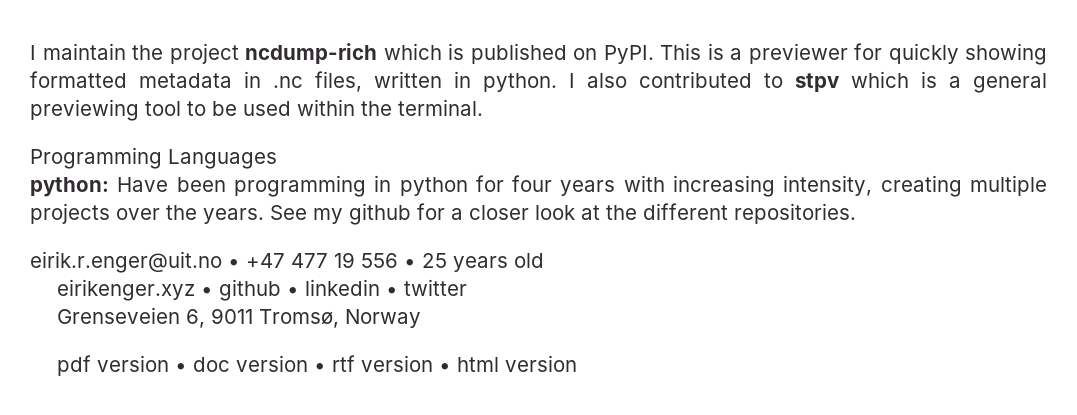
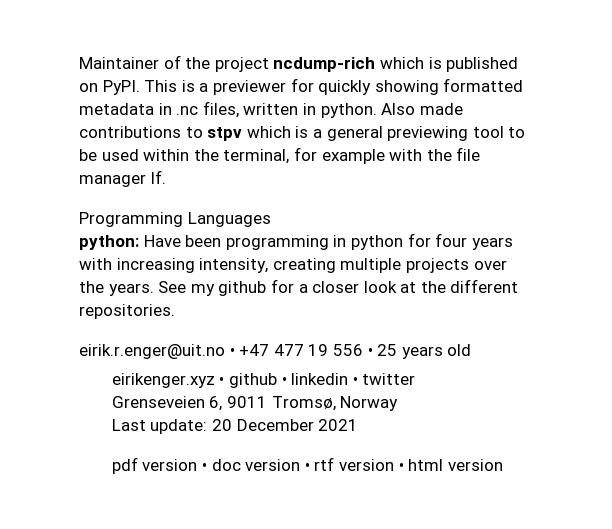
[30,43,126,60] I maintain -> [79,55,181,69] Maintainer of
[569,71,752,88] I also contributed -> [381,103,463,115] [79,126,181,138] Also made contributions
[398,99,483,116] terminal. -> [223,147,481,164] [79,170,166,187] terminal, for example with the file manager lf.
(421, 318) none -> [111,419,359,434] // Last update: 20 December 2021

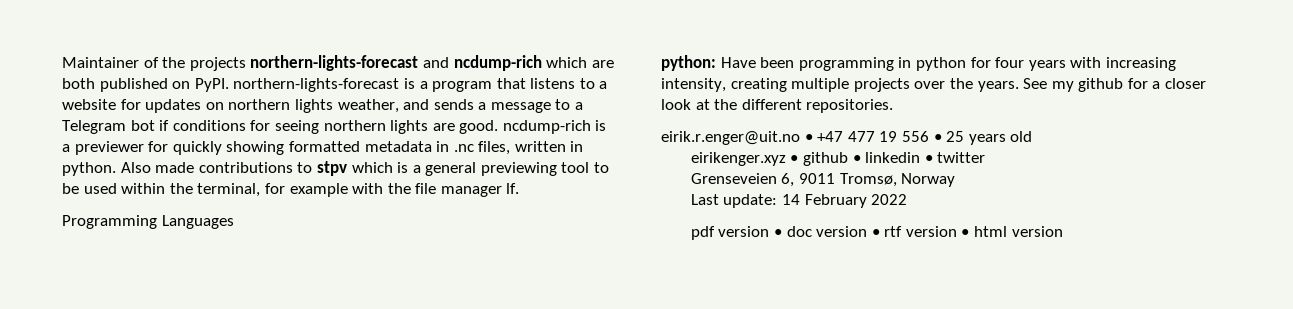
[214,57,519,72] [79,80,178,95] project ncdump-rich which is published on PyPI. This -> [189,55,614,71] [62,78,608,92] [62,99,584,113] [62,120,591,134] projects northern-lights-forecast and ncdump-rich which are both published on PyPI. northern-lights-forecast is a program that listens to a website for updates on northern lights weather, and sends a message to a Telegram bot if conditions for seeing northern lights are good. ncdump-rich
[212,419,359,431] 20 December 2021 -> [781,194,908,208] 14 February 2022

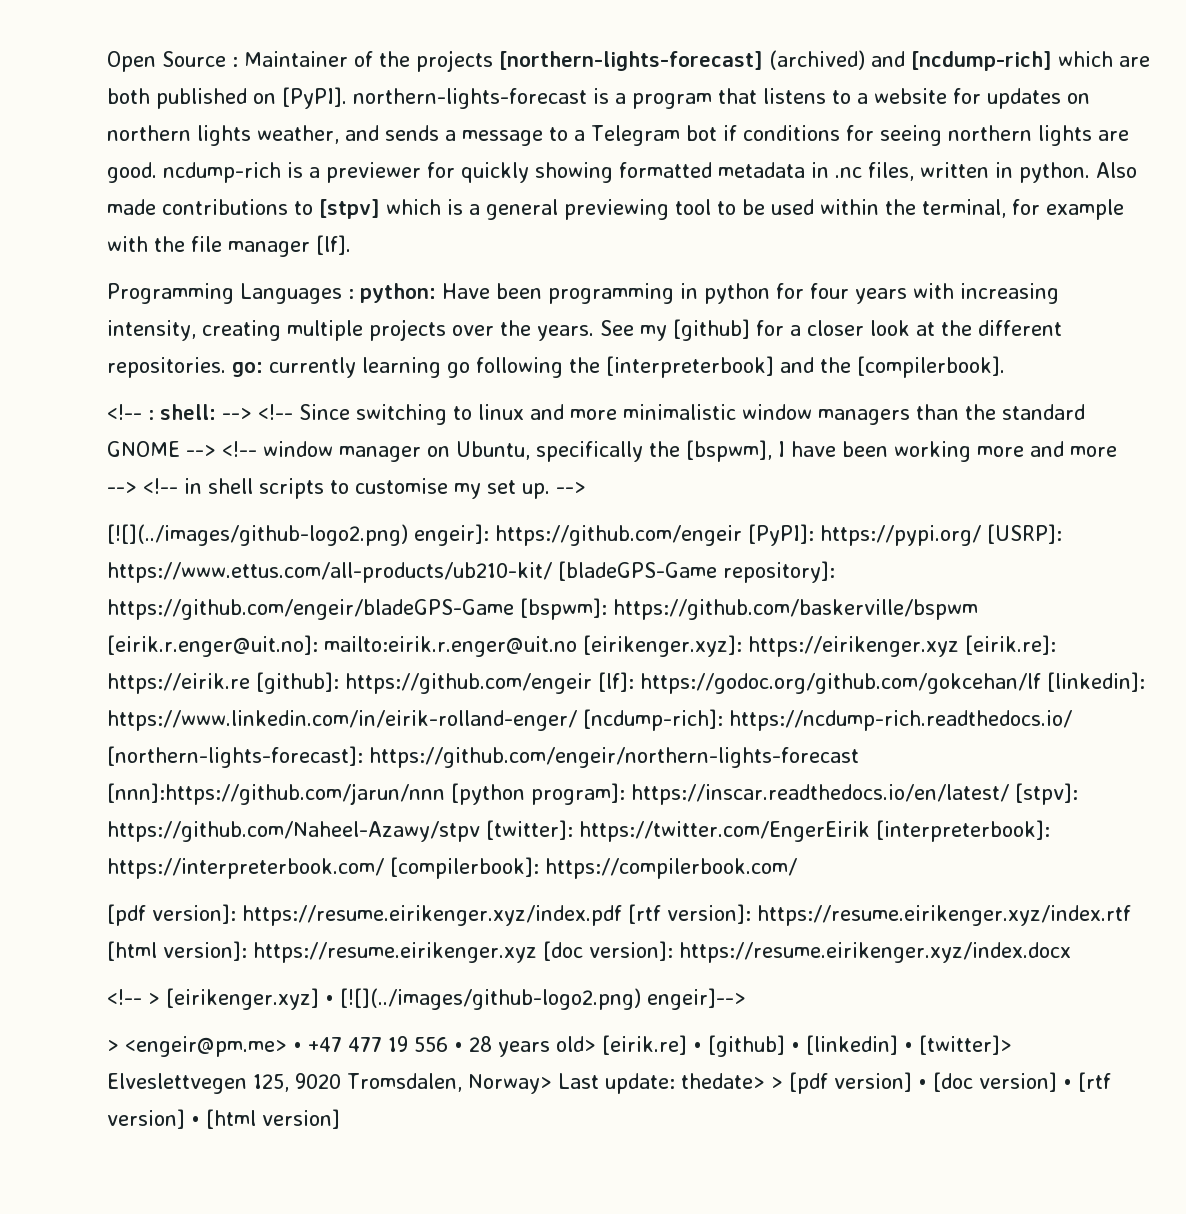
(62, 62) none -> [107,51,238,72] Open Source :
[250,55,542,71] northern-lights-forecast and ncdump-rich -> [499,50,1052,71] [northern-lights-forecast] (archived) and [ncdump-rich]
[194,78,229,92] PyPI. -> [282,87,347,109] [PyPI].
[316,161,347,176] stpv -> [319,199,380,219] [stpv]
[506,183,520,194] lf. -> [316,235,351,255] [lf].
(234, 222) // -> [348,289,354,299] :
[1078,78,1124,92] github -> [673,319,750,341] [github]
[661,131,800,145] // eirik.r.enger@uit.no -> [232,356,1005,378] [107,404,1085,425] [107,440,1117,462] [107,478,586,499] [107,524,1062,546] [107,561,835,583] [107,598,978,620] [107,635,1056,657] [107,672,1145,694] [107,709,1072,731] [107,746,859,768] [107,783,1078,805] [107,820,1050,842] [107,857,797,879] [107,904,1131,926] [107,941,1071,963] [107,988,746,1010] [107,1036,287,1057] go: currently learning go following the [interpreterbook] and the [compilerbook]. // <!-- : shell: --> <!-- Since switching to linux and more minimalistic window managers than the standard GNOME --> <!-- window manager on Ubuntu, specifically the [bspwm], I have been working more and more --> <!-- in shell scripts to customise my set up. --> // [![](../images/github-logo2.png) engeir]: https://github.com/engeir [PyPI]: https://pypi.org/ [USRP]: https://www.ettus.com/all-products/ub210-kit/ [bladeGPS-Game repository]: https://github.com/engeir/bladeGPS-Game [bspwm]: https://github.com/baskerville/bspwm [eirik.r.enger@uit.no]: mailto:eirik.r.enger@uit.no [eirikenger.xyz]: https://eirikenger.xyz [eirik.re]: https://eirik.re [github]: https://github.com/engeir [lf]: https://godoc.org/github.com/gokcehan/lf [linkedin]: https://www.linkedin.com/in/eirik-rolland-enger/ [ncdump-rich]: https://ncdump-rich.readthedocs.io/ [northern-lights-forecast]: https://github.com/engeir/northern-lights-forecast [nnn]:https://github.com/jarun/nnn [python program]: https://inscar.readthedocs.io/en/latest/ [stpv]: https://github.com/Naheel-Azawy/stpv [twitter]: https://twitter.com/EngerEirik [interpreterbook]: https://interpreterbook.com/ [compilerbook]: https://compilerbook.com/ // [pdf version]: https://resume.eirikenger.xyz/index.pdf [rtf version]: https://resume.eirikenger.xyz/index.rtf [html version]: https://resume.eirikenger.xyz [doc version]: https://resume.eirikenger.xyz/index.docx // <!-- > [eirikenger.xyz] • [![](../images/github-logo2.png) engeir]--> // > <engeir@pm.me>
[946,131,1033,145] [690,152,986,166] [690,173,956,187] [690,194,908,208] [690,226,1063,240] 25 years old // eirikenger.xyz • github • linkedin • twitter // Grenseveien 6, 9011 Tromsø, Norway // Last update: 14 February 2022 // pdf version • doc version • rtf version • html version -> [469,1035,1012,1057] [107,1072,1111,1094] [107,1109,340,1129] 28 years old> [eirik.re] • [github] • [linkedin] • [twitter]> Elveslettvegen 125, 9020 Tromsdalen, Norway> Last update: thedate> > [pdf version] • [doc version] • [rtf version] • [html version]

